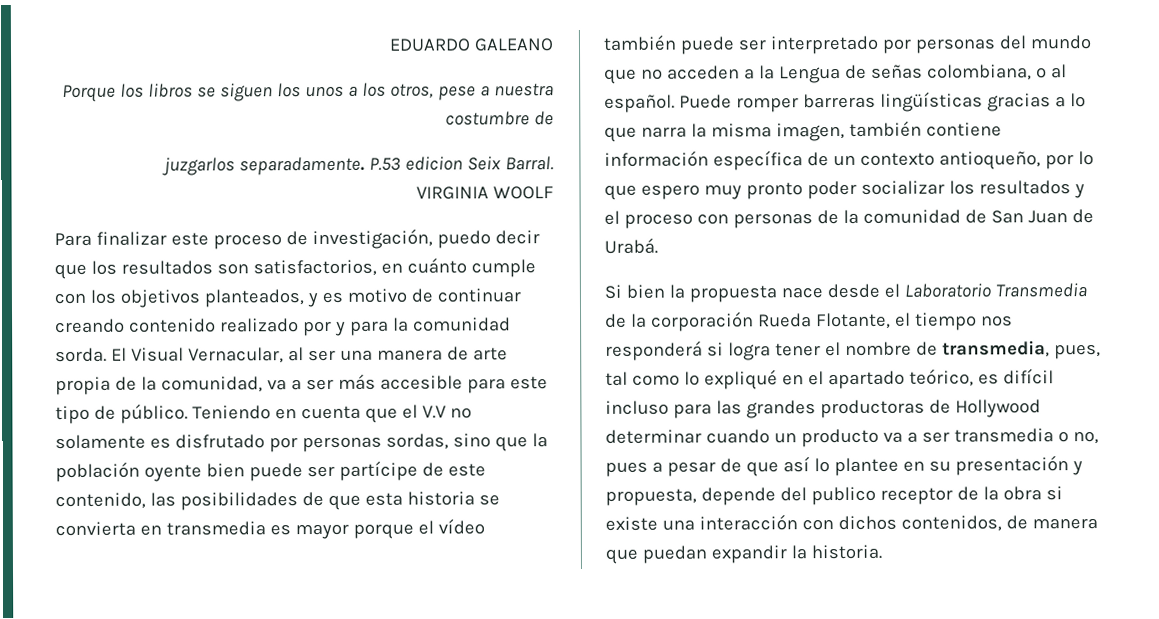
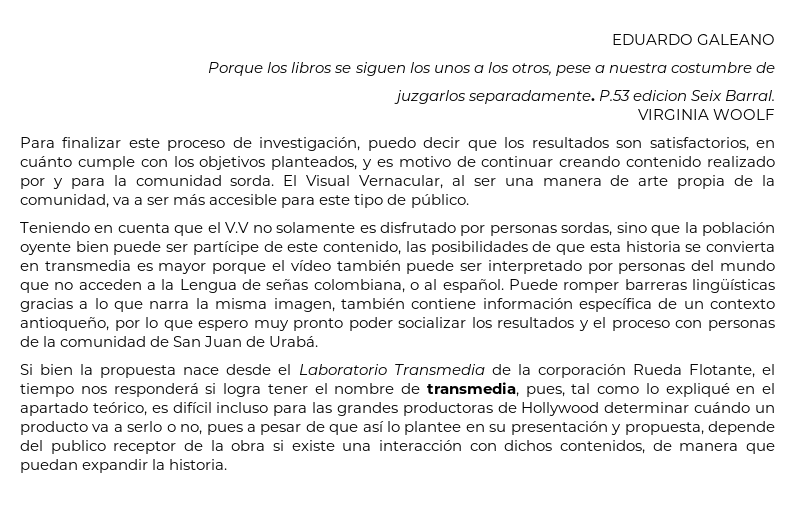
(188, 413) none -> (469, 201) //
[705,429,770,444] cuando -> [694,402,751,413] cuándo
[921,428,1054,443] ser transmedia -> [127,421,163,432] serlo

